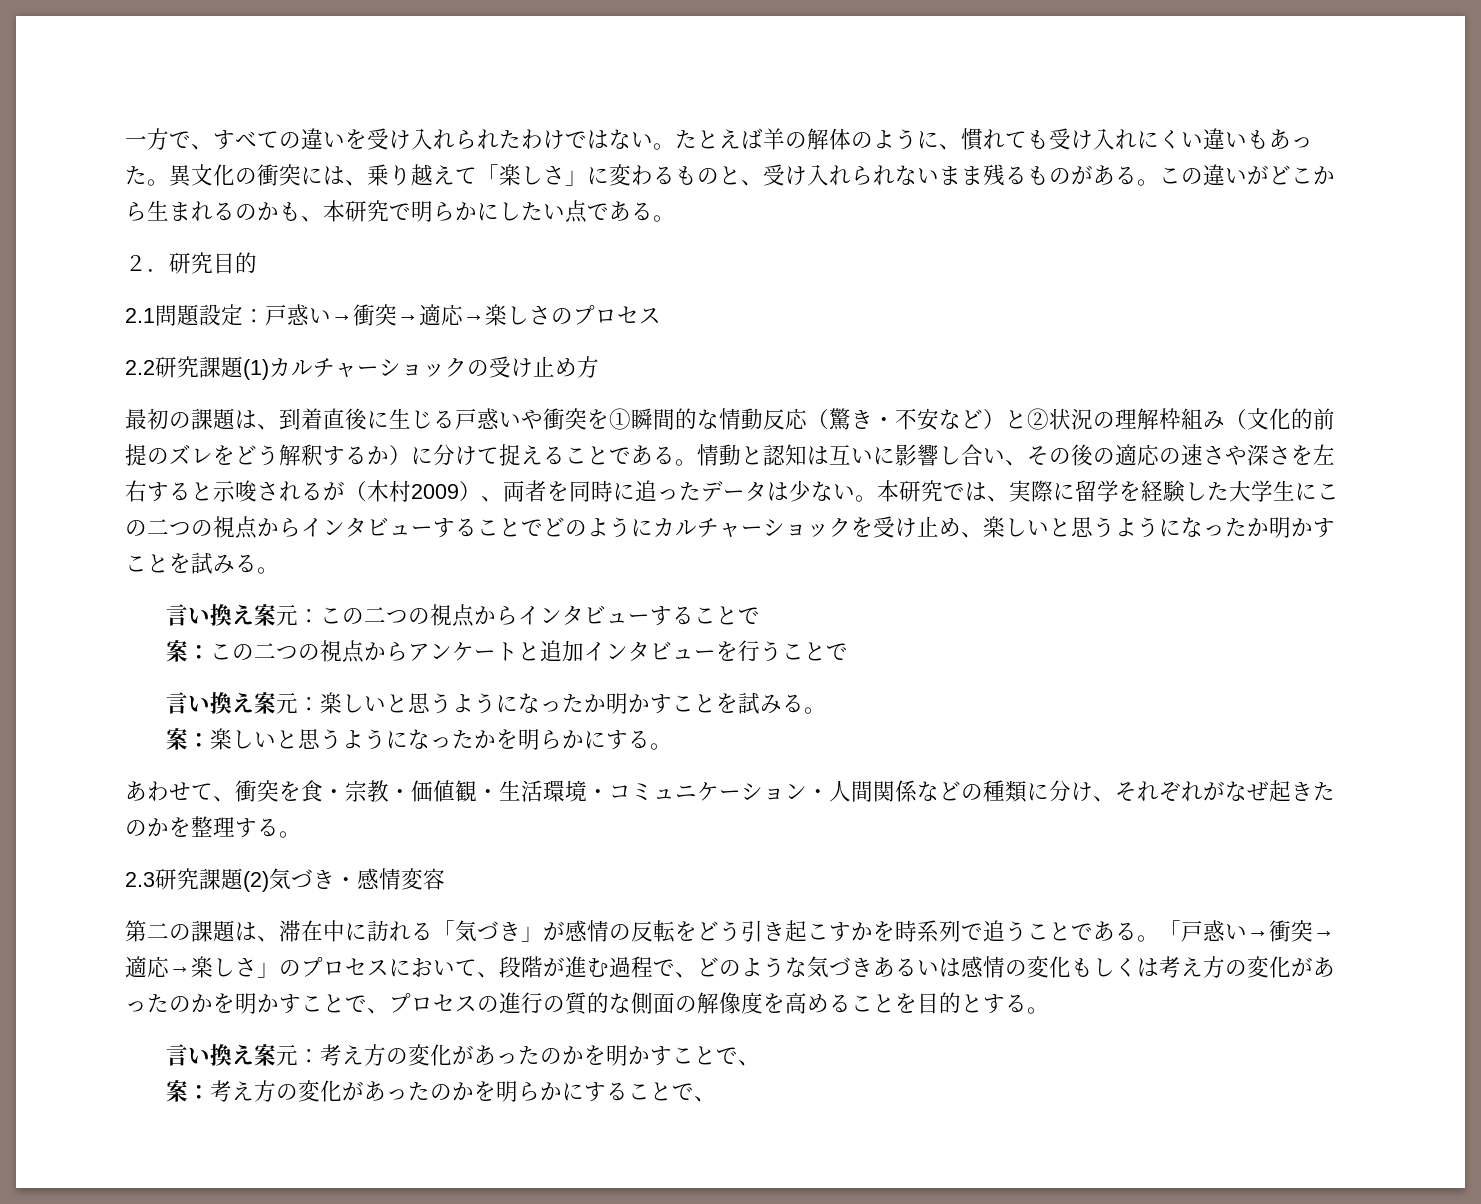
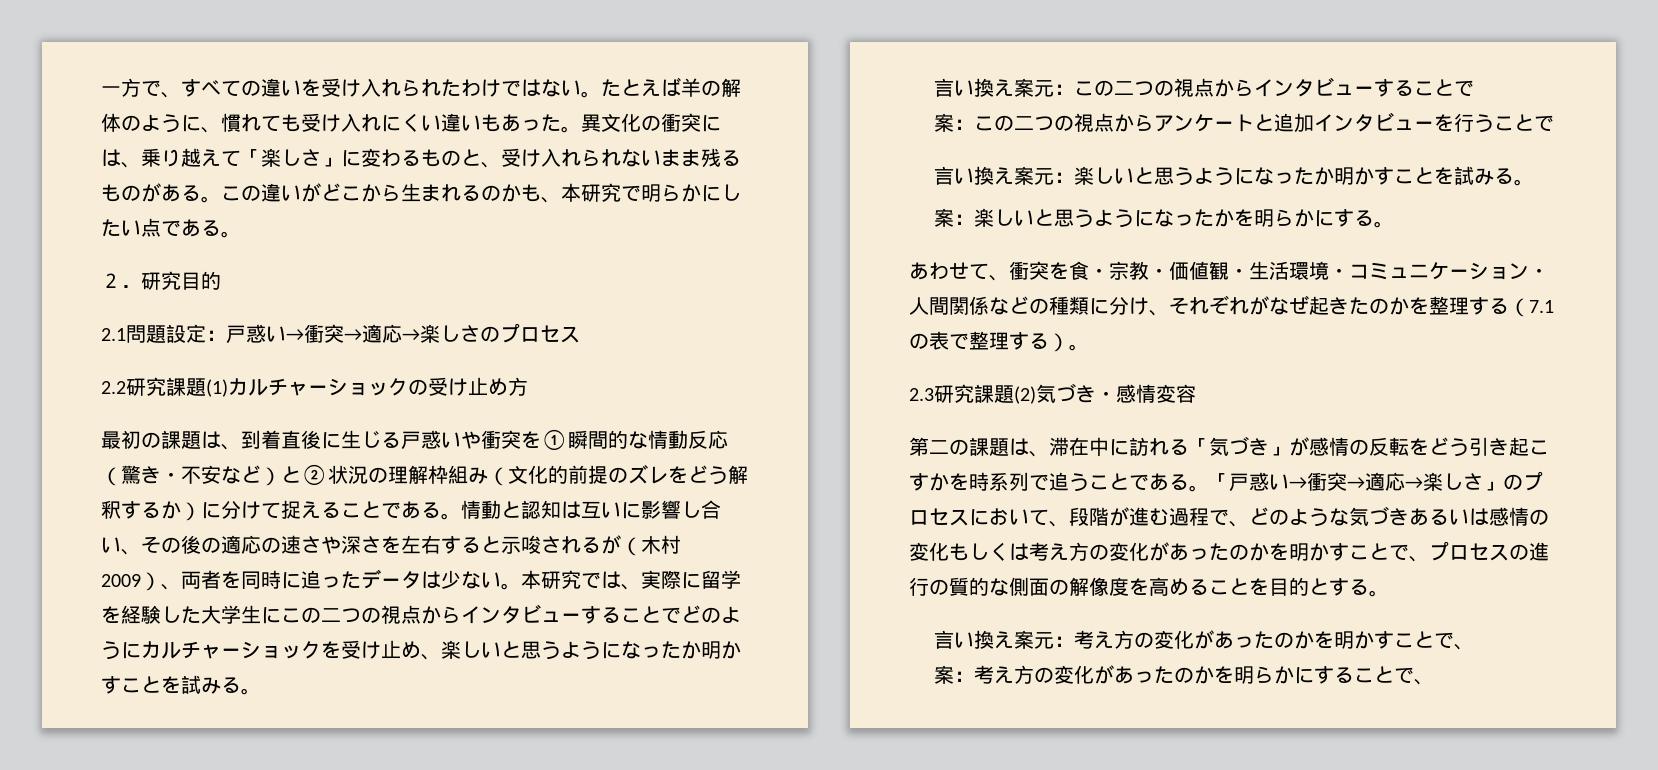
(279, 827) none -> [1509,298,1554,317] [909,331,1069,352] （7.1の表で整理する）

